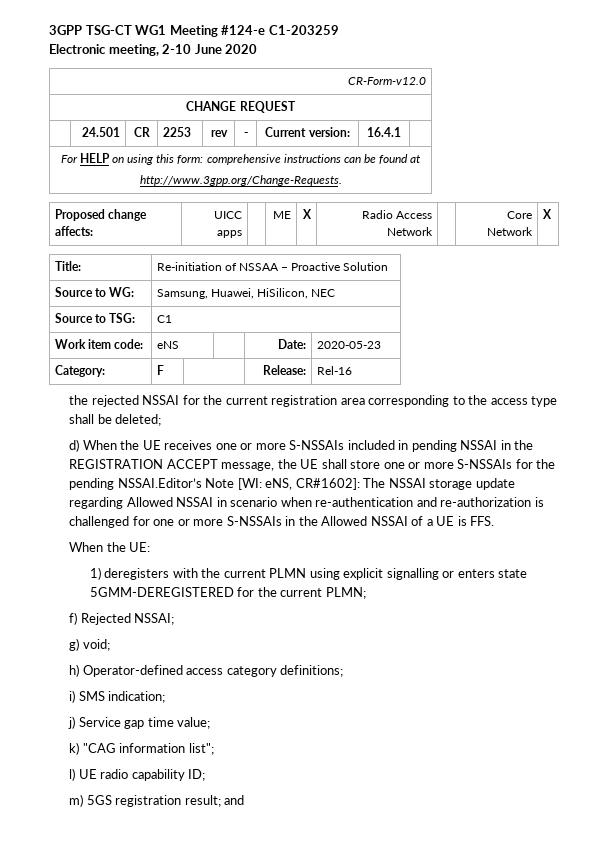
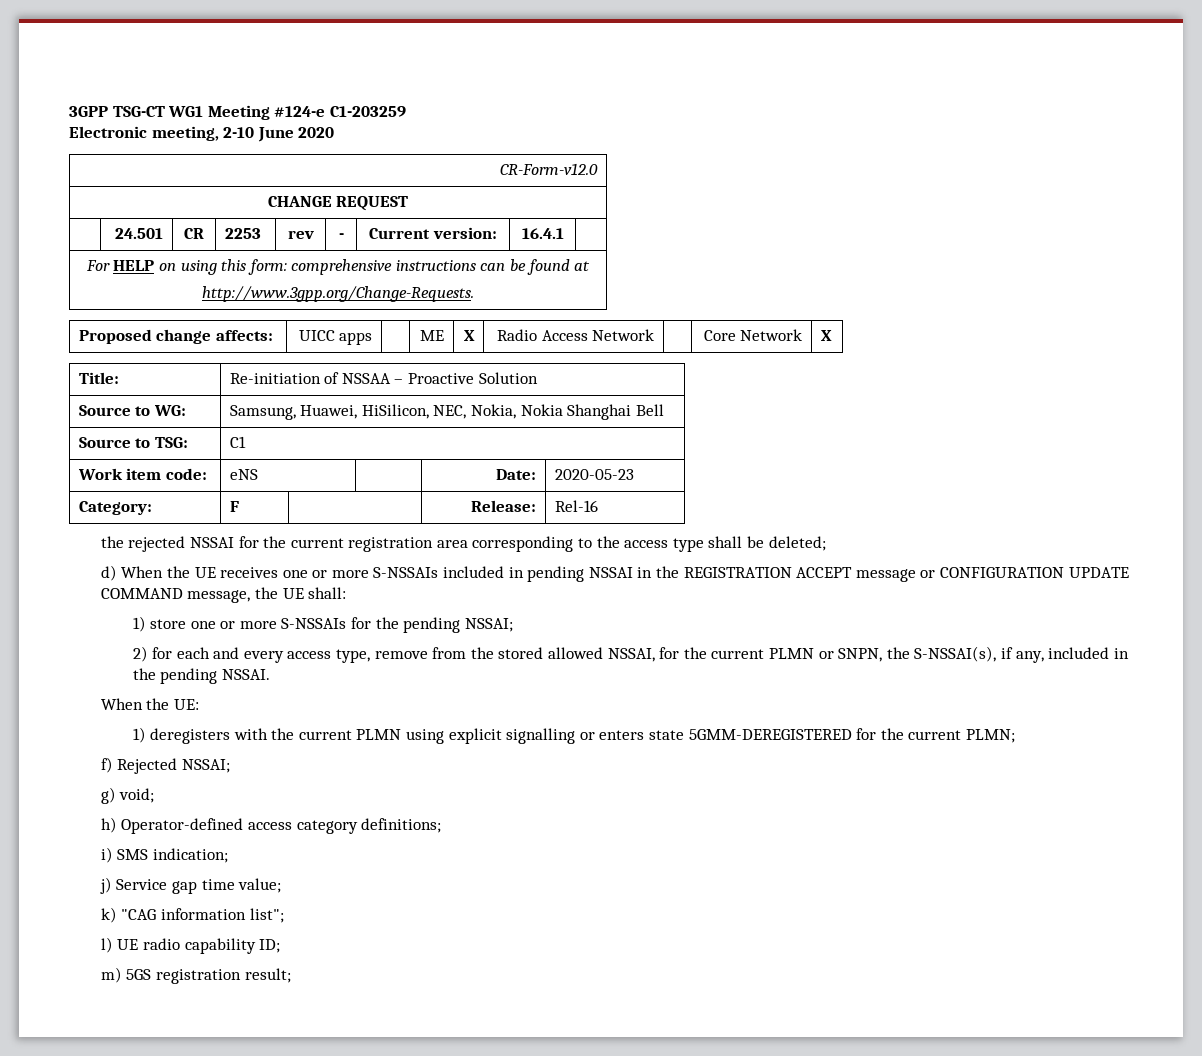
[311,289,336,297] NEC -> [433,404,664,420] NEC, Nokia, Nokia Shanghai Bell
(218, 464) none -> [855,567,1129,582] [100,588,183,599] message or CONFIGURATION UPDATE COMMAND
[321,459,347,469] shall -> [308,587,347,599] [132,616,146,632] shall: // 1)
[117,478,515,490] [69,497,544,509] [69,516,495,528] NSSAI.Editor’s Note [WI: eNS, CR#1602]: The NSSAI storage update regarding Allowed NSSAI in scenario when re-authentication and re-authorization is challenged for one or more S-NSSAIs in the Allowed NSSAI of a UE is FFS. -> [464,618,513,632] [132,646,1129,663] [132,668,270,684] NSSAI; // 2) for each and every access type, remove from the stored allowed NSSAI, for the current PLMN or SNPN, the S-NSSAI(s), if any, included in the pending NSSAI.
[224,795,245,805] and -> (291, 975) none

